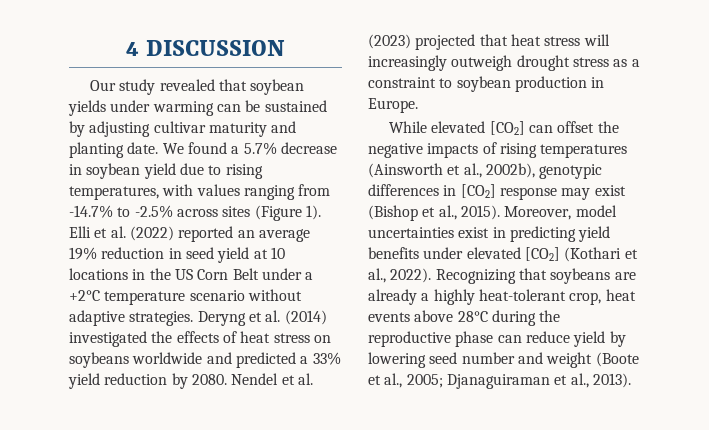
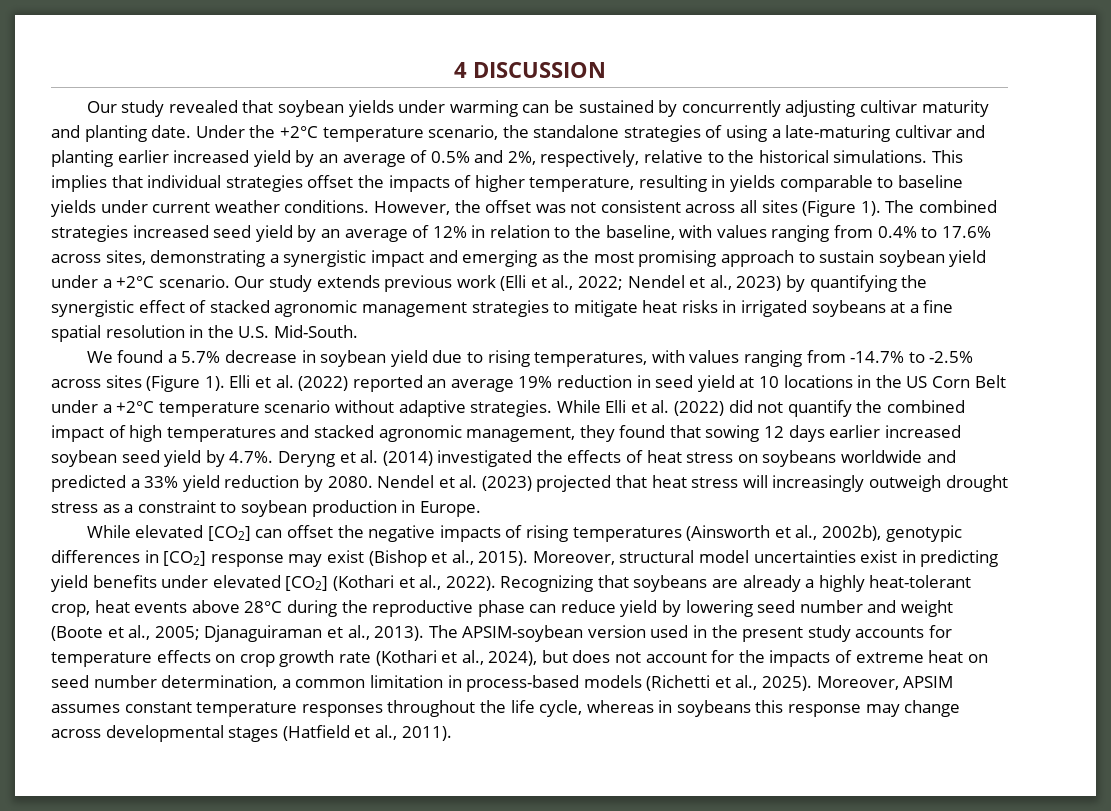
(85, 129) none -> [681,100,781,117] concurrently
(159, 148) none -> [195,125,986,142] [51,150,964,167] [51,175,963,192] [51,200,998,217] [51,225,991,242] [51,250,987,267] [51,275,928,292] [51,300,954,317] [51,325,358,342] Under the +2°C temperature scenario, the standalone strategies of using a late-maturing cultivar and planting earlier increased yield by an average of 0.5% and 2%, respectively, relative to the historical simulations. This implies that individual strategies offset the impacts of higher temperature, resulting in yields comparable to baseline yields under current weather conditions. However, the offset was not consistent across all sites (Figure 1). The combined strategies increased seed yield by an average of 12% in relation to the baseline, with values ranging from 0.4% to 17.6% across sites, demonstrating a synergistic impact and emerging as the most promising approach to sustain soybean yield under a +2°C scenario. Our study extends previous work (Elli et al., 2022; Nendel et al., 2023) by quantifying the synergistic effect of stacked agronomic management strategies to mitigate heat risks in irrigated soybeans at a fine spatial resolution in the U.S. Mid-South. //
(194, 318) none -> [556,400,966,417] [51,425,961,442] [51,450,274,467] While Elli et al. (2022) did not quantify the combined impact of high temperatures and stacked agronomic management, they found that sowing 12 days earlier increased soybean seed yield by 4.7%.
(572, 213) none -> [619,550,695,563] structural
(631, 380) none -> [428,625,953,642] [51,650,988,667] [51,675,954,692] [51,700,961,717] [51,725,452,742] The APSIM-soybean version used in the present study accounts for temperature effects on crop growth rate (Kothari et al., 2024), but does not account for the impacts of extreme heat on seed number determination, a common limitation in process-based models (Richetti et al., 2025). Moreover, APSIM assumes constant temperature responses throughout the life cycle, whereas in soybeans this response may change across developmental stages (Hatfield et al., 2011).

